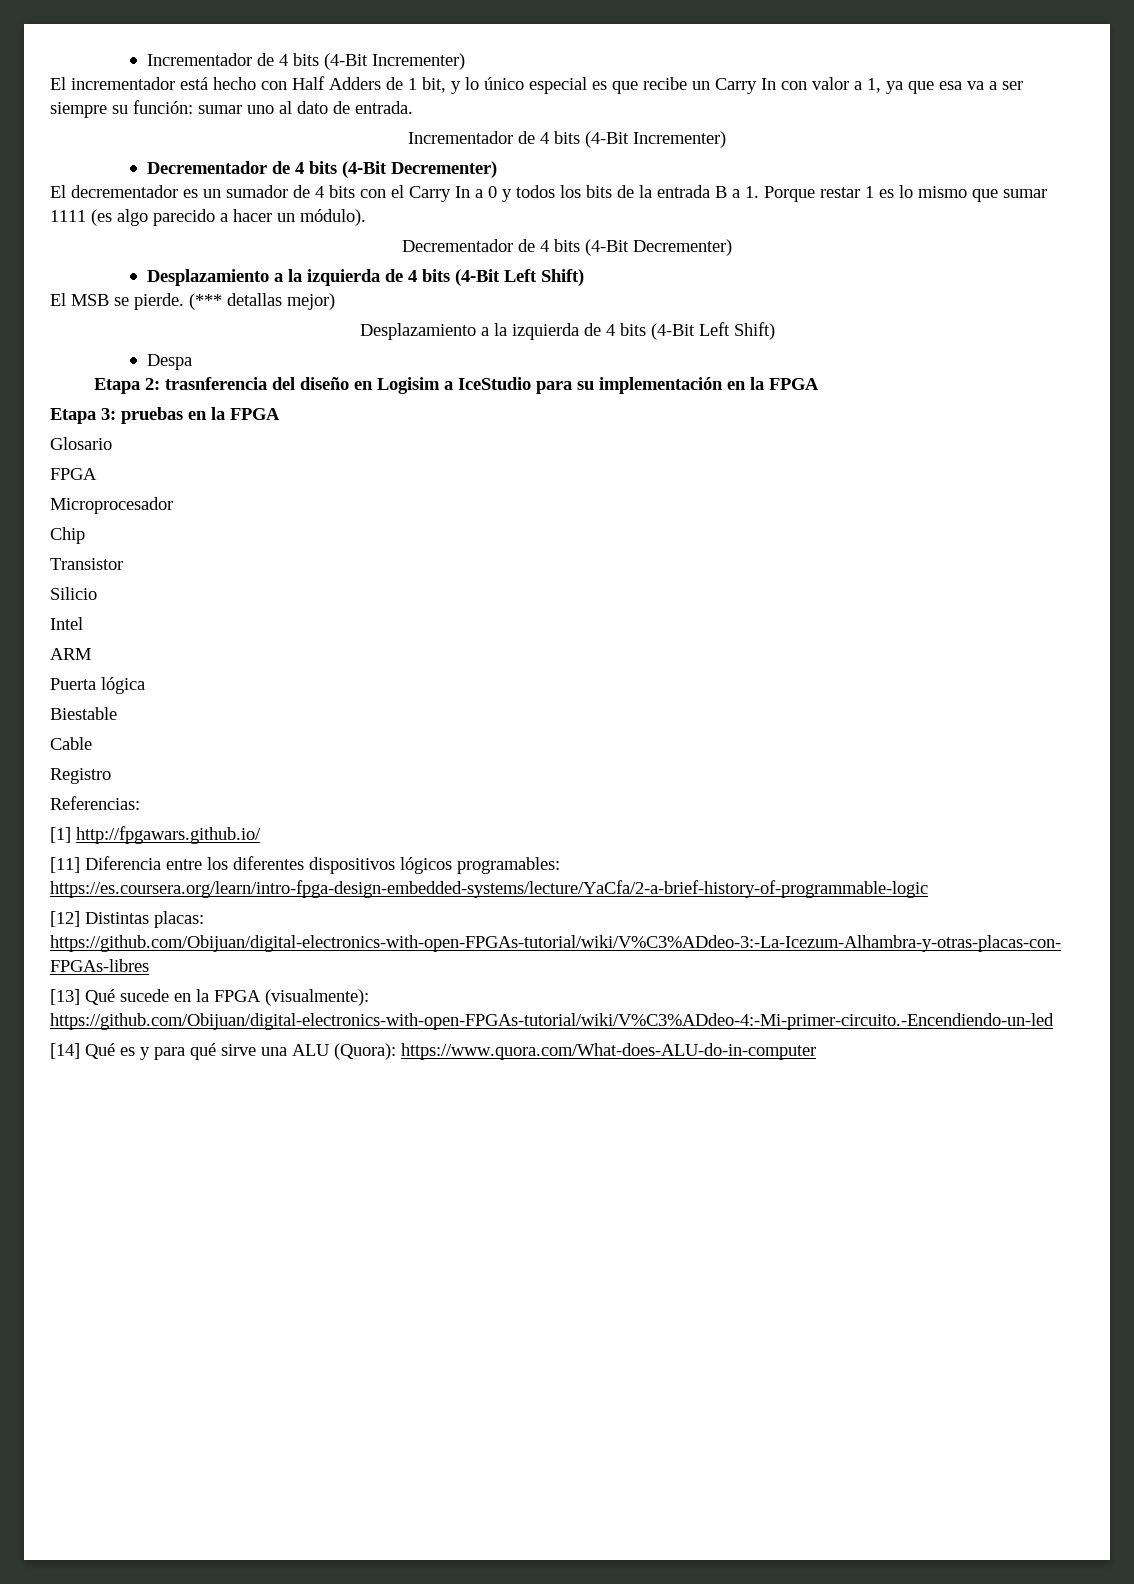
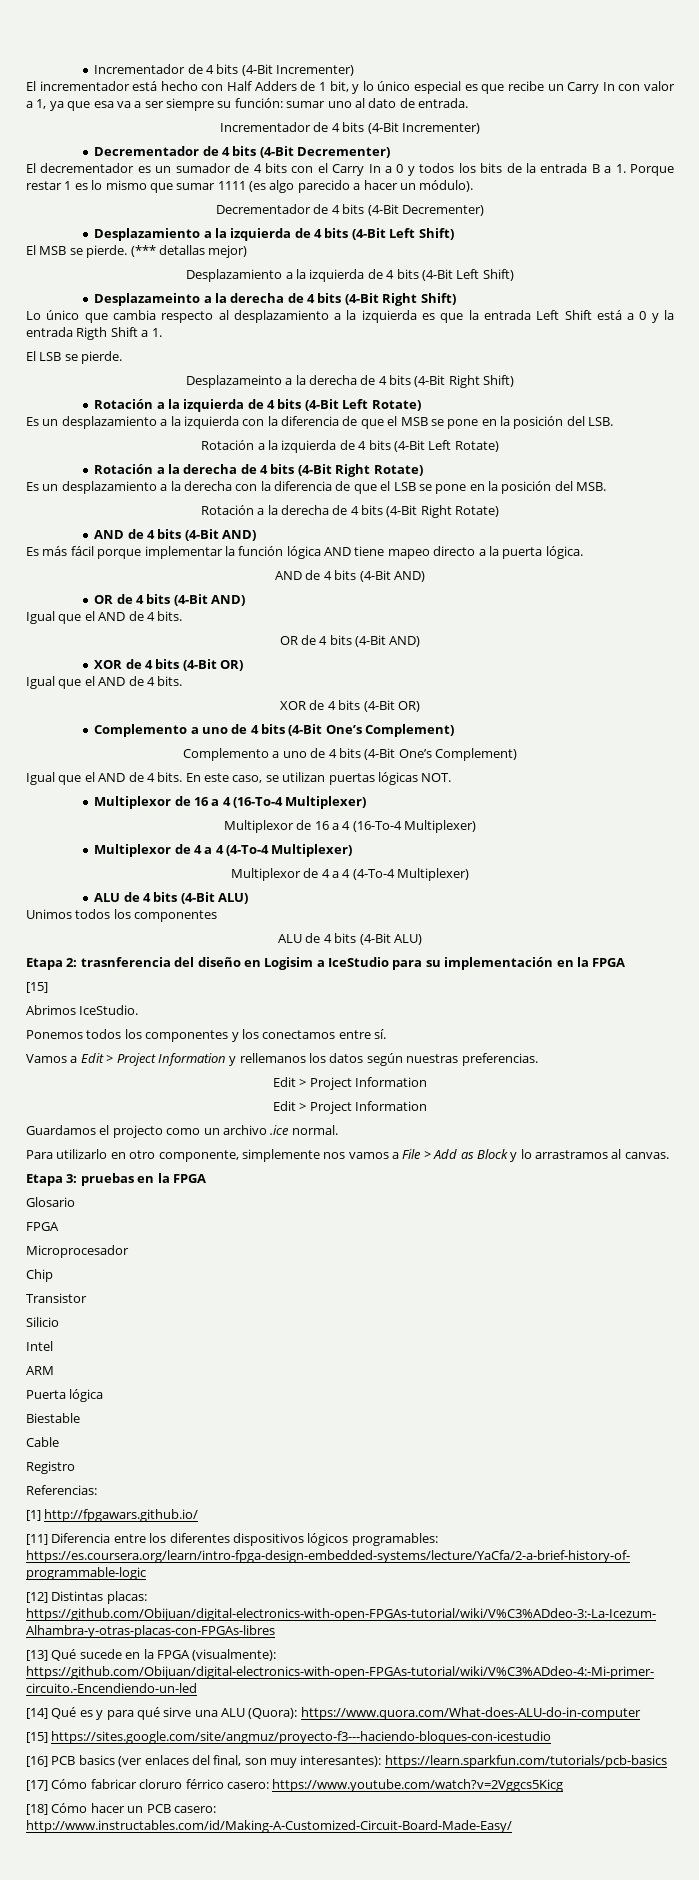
[146,354,192,370] Despa -> [94,293,456,306] [26,310,674,323] [26,327,162,340] [26,351,123,364] [185,375,515,388] [94,399,421,412] [26,416,614,429] [201,440,499,453] [94,464,423,477] [26,481,607,494] [200,505,500,518] [94,529,257,541] [26,546,583,559] [275,570,425,582] [94,594,246,606] [26,611,183,624] [279,635,421,647] [94,659,244,671] [26,676,183,689] [280,700,420,712] [94,724,455,737] [183,748,517,761] [26,772,452,785] [94,796,367,809] [223,820,477,833] [94,844,353,857] [230,868,470,881] [94,892,249,904] [26,909,218,922] [278,933,422,945] Desplazameinto a la derecha de 4 bits (4-Bit Right Shift) // Lo único que cambia respecto al desplazamiento a la izquierda es que la entrada Left Shift está a 0 y la entrada Rigth Shift a 1. // El LSB se pierde. // Desplazameinto a la derecha de 4 bits (4-Bit Right Shift) // Rotación a la izquierda de 4 bits (4-Bit Left Rotate) // Es un desplazamiento a la izquierda con la diferencia de que el MSB se pone en la posición del LSB. // Rotación a la izquierda de 4 bits (4-Bit Left Rotate) // Rotación a la derecha de 4 bits (4-Bit Right Rotate) // Es un desplazamiento a la derecha con la diferencia de que el LSB se pone en la posición del MSB. // Rotación a la derecha de 4 bits (4-Bit Right Rotate) // AND de 4 bits (4-Bit AND) // Es más fácil porque implementar la función lógica AND tiene mapeo directo a la puerta lógica. // AND de 4 bits (4-Bit AND) // OR de 4 bits (4-Bit AND) // Igual que el AND de 4 bits. // OR de 4 bits (4-Bit AND) // XOR de 4 bits (4-Bit OR) // Igual que el AND de 4 bits. // XOR de 4 bits (4-Bit OR) // Complemento a uno de 4 bits (4-Bit One’s Complement) // Complemento a uno de 4 bits (4-Bit One’s Complement) // Igual que el AND de 4 bits. En este caso, se utilizan puertas lógicas NOT. // Multiplexor de 16 a 4 (16-To-4 Multiplexer) // Multiplexor de 16 a 4 (16-To-4 Multiplexer) // Multiplexor de 4 a 4 (4-To-4 Multiplexer) // Multiplexor de 4 a 4 (4-To-4 Multiplexer) // ALU de 4 bits (4-Bit ALU) // Unimos todos los componentes // ALU de 4 bits (4-Bit ALU)
(820, 384) none -> [26,982,48,993] [26,1005,139,1015] [26,1029,386,1042] [26,1053,538,1066] [272,1077,428,1090] [272,1101,428,1114] [26,1125,338,1138] [26,1149,669,1162] // [15] // Abrimos IceStudio. // Ponemos todos los componentes y los conectamos entre sí. // Vamos a Edit > Project Information y rellemanos los datos según nuestras preferencias. // Edit > Project Information // Edit > Project Information // Guardamos el projecto como un archivo .ice normal. // Para utilizarlo en otro componente, simplemente nos vamos a File > Add as Block y lo arrastramos al canvas.
(816, 1051) none -> [26,1731,552,1744] [26,1755,667,1768] [26,1779,564,1792] [26,1803,216,1815] [26,1820,512,1833] // [15] https://sites.google.com/site/angmuz/proyecto-f3---haciendo-bloques-con-icestudio // [16] PCB basics (ver enlaces del final, son muy interesantes): https://learn.sparkfun.com/tutorials/pcb-basics // [17] Cómo fabricar cloruro férrico casero: https://www.youtube.com/watch?v=2Vggcs5Kicg // [18] Cómo hacer un PCB casero: http://www.instructables.com/id/Making-A-Customized-Circuit-Board-Made-Easy/

